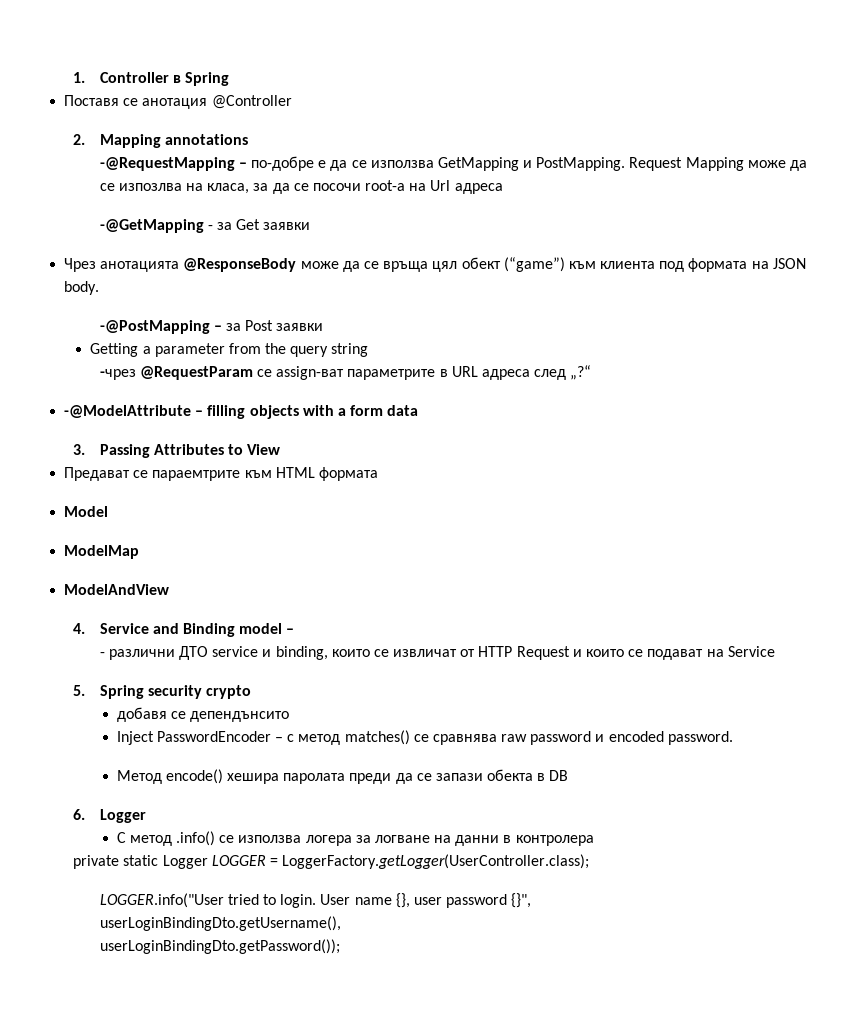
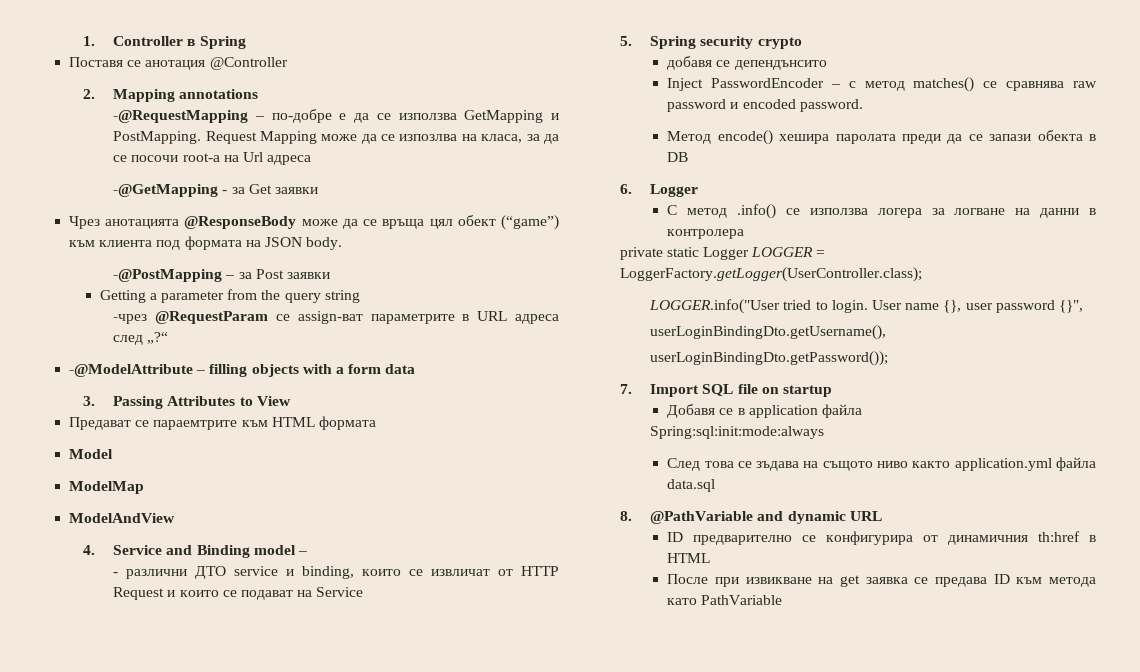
(340, 946) none -> [619,384,832,397] [667,404,862,418] [650,426,825,439] [667,457,1096,471] [667,479,716,492] [619,511,882,524] [667,531,1096,545] [667,553,711,563] [667,574,1096,587] [667,595,783,605] // 7. Import SQL file on startup // Добавя се в application файла // Spring:sql:init:mode:always // След това се зъдава на същото ниво както application.yml файла data.sql // 8. @PathVariable and dynamic URL // ID предварително се конфигурира от динамичния th:href в HTML // После при извикване на get заявка се предава ID към метода като PathVariable

